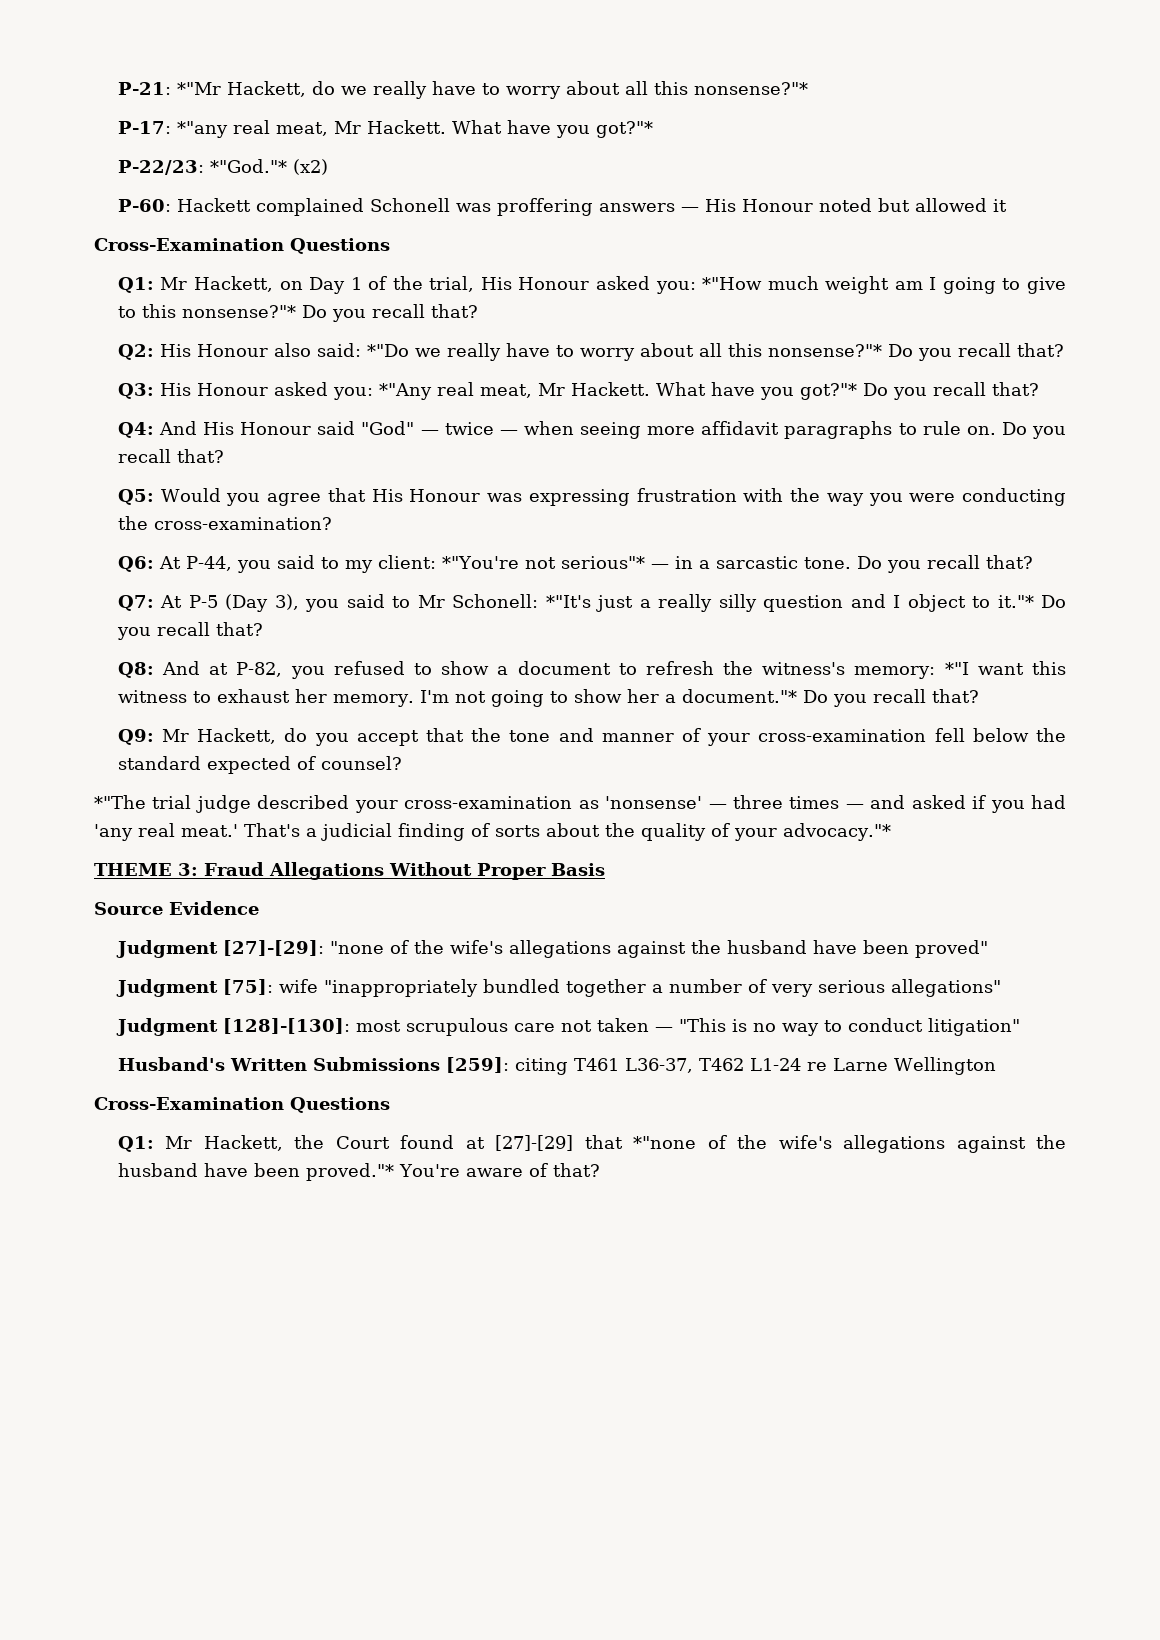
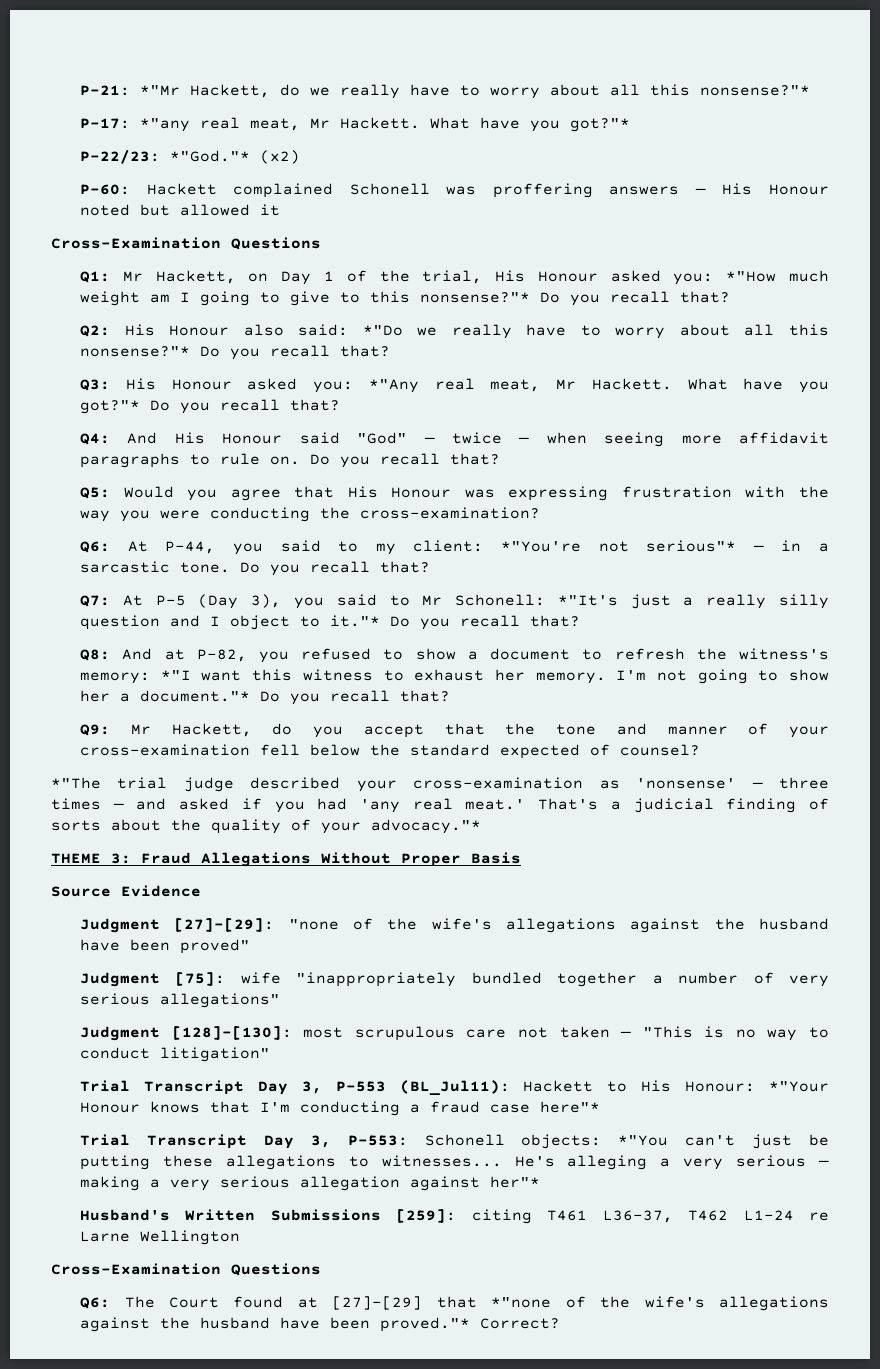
(1020, 1027) none -> [80,1080,830,1096] [80,1101,601,1116] [80,1134,830,1149] [80,1155,830,1170] [80,1176,541,1191] // Trial Transcript Day 3, P-553 (BL_Jul11): Hackett to His Honour: *"Your Honour knows that I'm conducting a fraud case here"* // Trial Transcript Day 3, P-553: Schonell objects: *"You can't just be putting these allegations to witnesses... He's alleging a very serious — making a very serious allegation against her"*
[117,1135,325,1152] Q1: Mr Hackett, the -> [80,1296,155,1309] Q6: The
[398,1163,600,1177] You're aware of that? -> [480,1318,561,1329] Correct?

